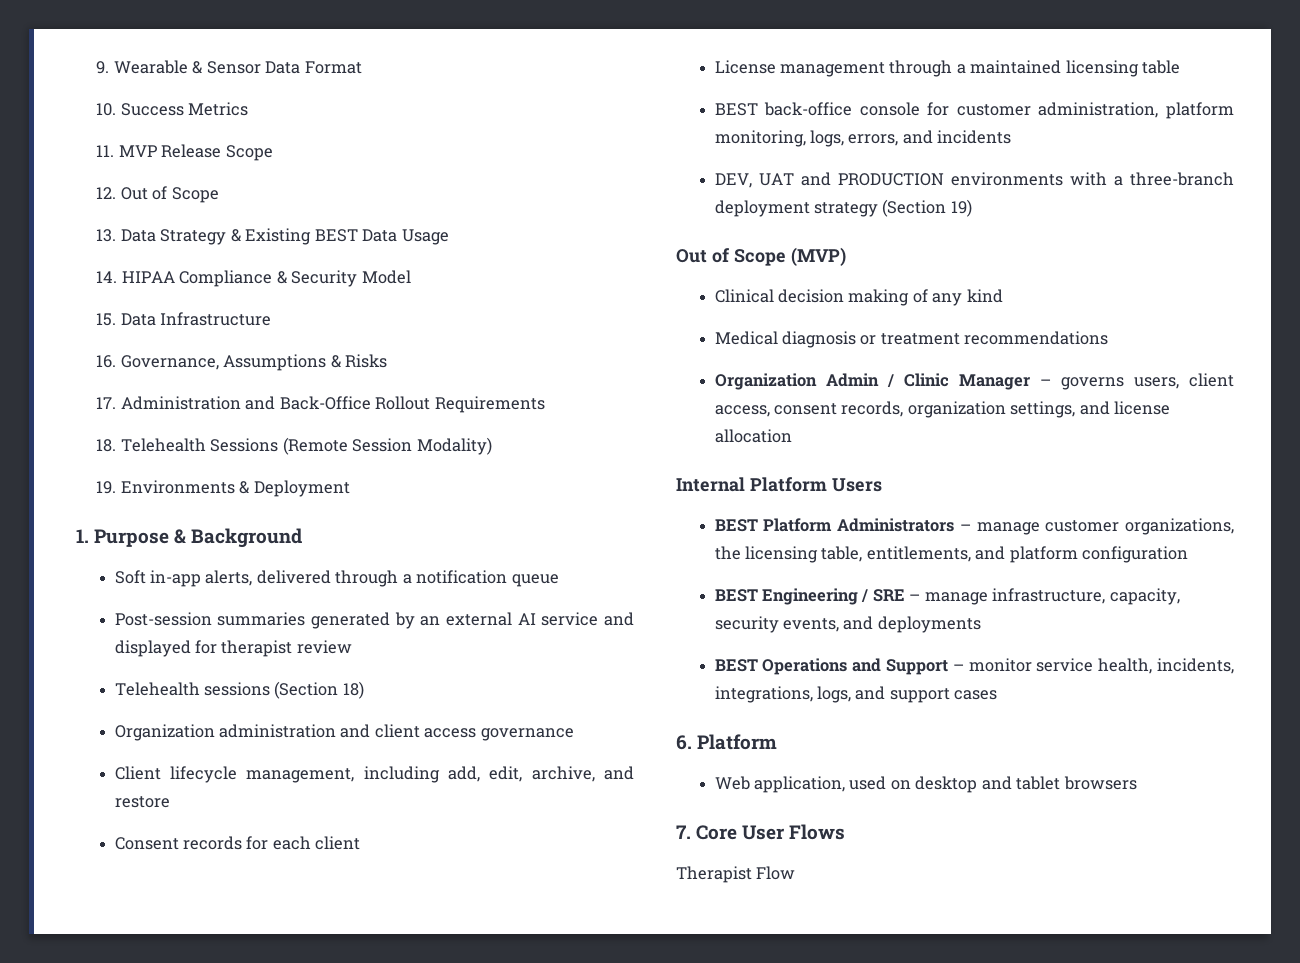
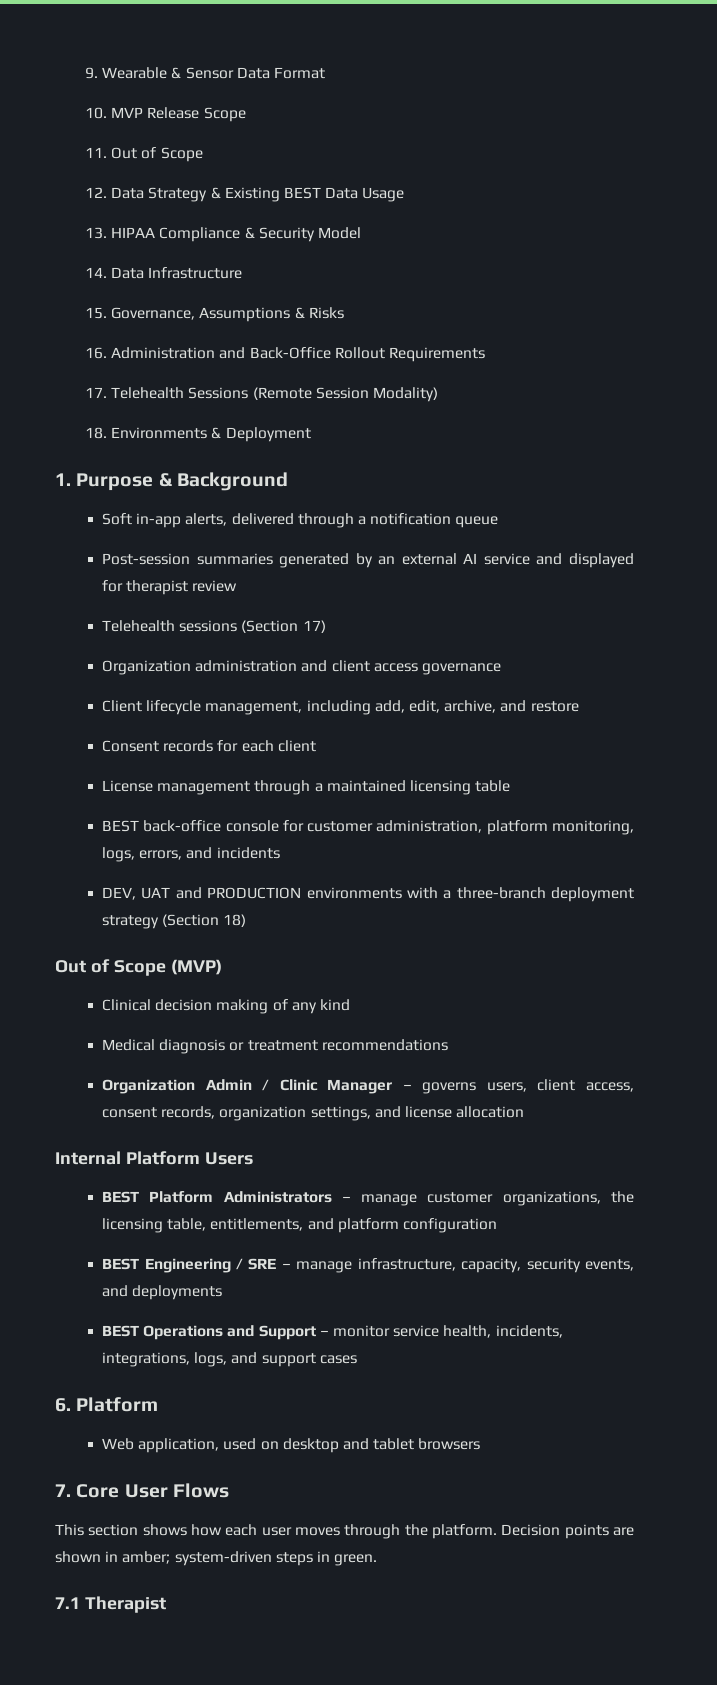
[120,102,249,116] [96,145,115,157] Success Metrics // 11. -> (108, 113) none
[96,187,117,199] 12. -> [85,147,108,158] 11.
[96,229,117,242] 13. -> [85,187,108,198] 12.
[96,271,118,283] 14. -> [85,227,108,239] 13.
[96,313,117,326] 15. -> [85,267,108,278] 14.
[96,355,117,368] 16. -> [85,307,108,319] 15.
[96,397,117,409] 17. -> [85,347,108,359] 16.
[96,439,117,452] 18. -> [85,387,108,398] 17.
[96,481,117,494] 19. -> [85,427,108,439] 18.
[342,681,364,699] 18) -> [302,620,326,633] 17)
[950,199,972,217] 19) -> [223,914,247,927] 18)
[676,866,796,883] Therapist Flow -> [55,1524,634,1539] [55,1551,378,1566] [55,1596,166,1613] This section shows how each user moves through the platform. Decision points are shown in amber; system-driven steps in green. // 7.1 Therapist

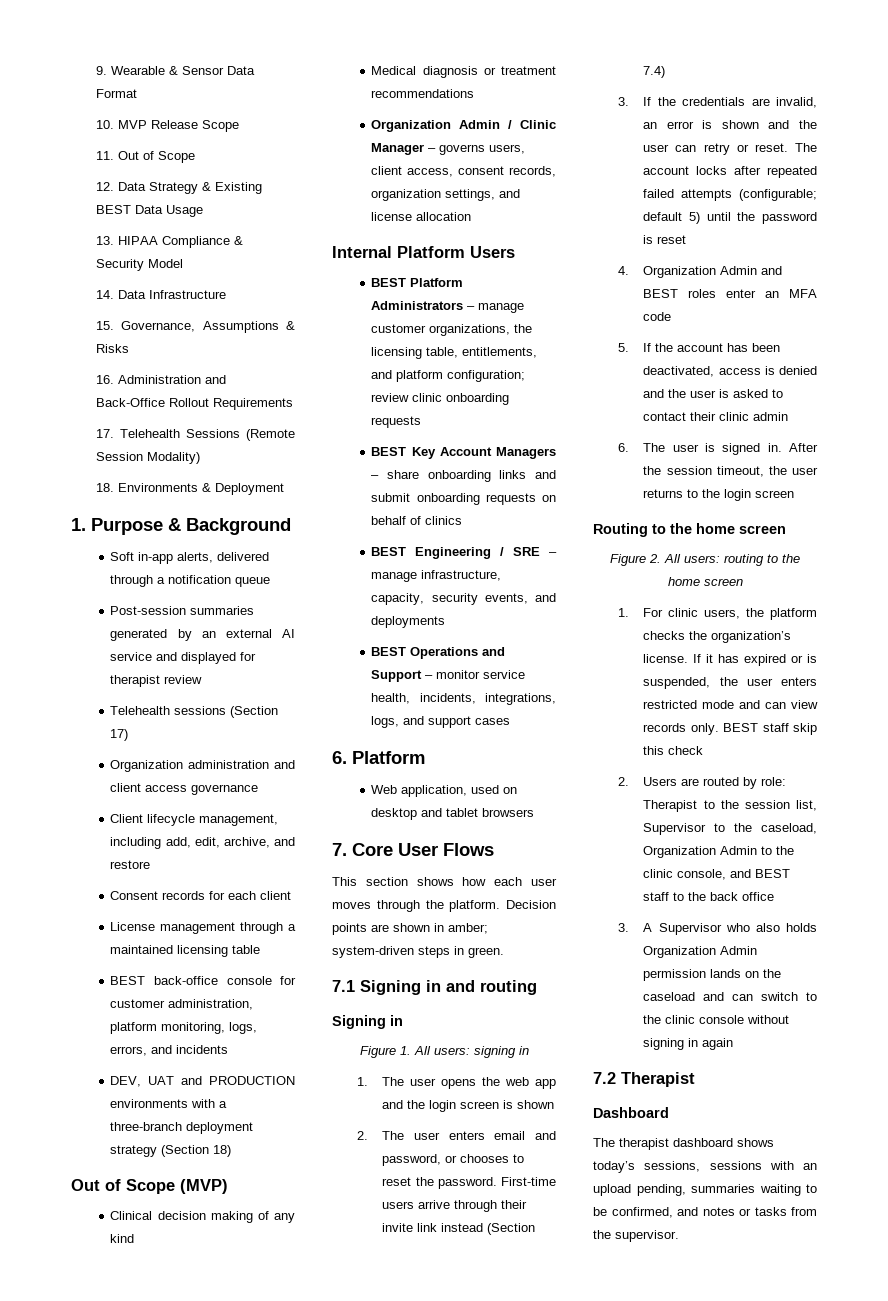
[403,1218,498,1233] configuration -> [447,370,526,382] [371,393,510,405] [371,416,422,428] [371,447,556,459] [371,470,556,482] [371,493,556,505] [371,516,463,525] configuration; review clinic onboarding requests // BEST Key Account Managers – share onboarding links and submit onboarding requests on behalf of clinics
[84,1596,166,1613] Therapist -> [360,980,537,995] [332,1015,403,1029] [359,1046,529,1058] [357,1077,556,1089] [382,1100,555,1112] [357,1131,556,1140] [382,1154,525,1166] [382,1177,556,1189] [382,1200,528,1212] [382,1223,536,1235] [643,66,666,78] [618,97,817,108] [643,120,817,129] [643,143,817,155] [643,166,817,178] [643,189,817,201] [643,212,817,224] [643,235,687,244] [618,266,783,278] [643,289,817,298] [643,312,672,321] [618,343,781,352] [643,366,817,377] [643,389,784,398] [643,412,789,421] [618,443,818,455] [643,466,818,477] [643,489,795,501] [593,523,786,537] [610,554,800,566] [667,577,743,586] [618,608,817,620] [643,631,792,643] [643,654,817,666] [643,677,817,689] [643,700,818,709] [643,723,817,735] [643,746,704,755] [618,777,787,789] [643,800,817,812] [643,823,817,835] [643,846,795,858] [643,869,791,880] [643,892,775,901] [618,923,817,935] [643,946,758,958] [643,969,782,981] [643,992,817,1001] [643,1015,790,1024] [643,1038,734,1050] [593,1072,695,1087] [593,1107,669,1118] [593,1138,774,1150] [593,1161,817,1173] [593,1184,817,1196] [593,1207,817,1218] [593,1230,679,1242] Signing in and routing // Signing in // Figure 1. All users: signing in // 1. The user opens the web app and the login screen is shown // 2. The user enters email and password, or chooses to reset the password. First-time users arrive through their invite link instead (Section 7.4) // 3. If the credentials are invalid, an error is shown and the user can retry or reset. The account locks after repeated failed attempts (configurable; default 5) until the password is reset // 4. Organization Admin and BEST roles enter an MFA code // 5. If the account has been deactivated, access is denied and the user is asked to contact their clinic admin // 6. The user is signed in. After the session timeout, the user returns to the login screen // Routing to the home screen // Figure 2. All users: routing to the home screen // 1. For clinic users, the platform checks the organization’s license. If it has expired or is suspended, the user enters restricted mode and can view records only. BEST staff skip this check // 2. Users are routed by role: Therapist to the session list, Supervisor to the caseload, Organization Admin to the clinic console, and BEST staff to the back office // 3. A Supervisor who also holds Organization Admin permission lands on the caseload and can switch to the clinic console without signing in again // 7.2 Therapist // Dashboard // The therapist dashboard shows today’s sessions, sessions with an upload pending, summaries waiting to be confirmed, and notes or tasks from the supervisor.

